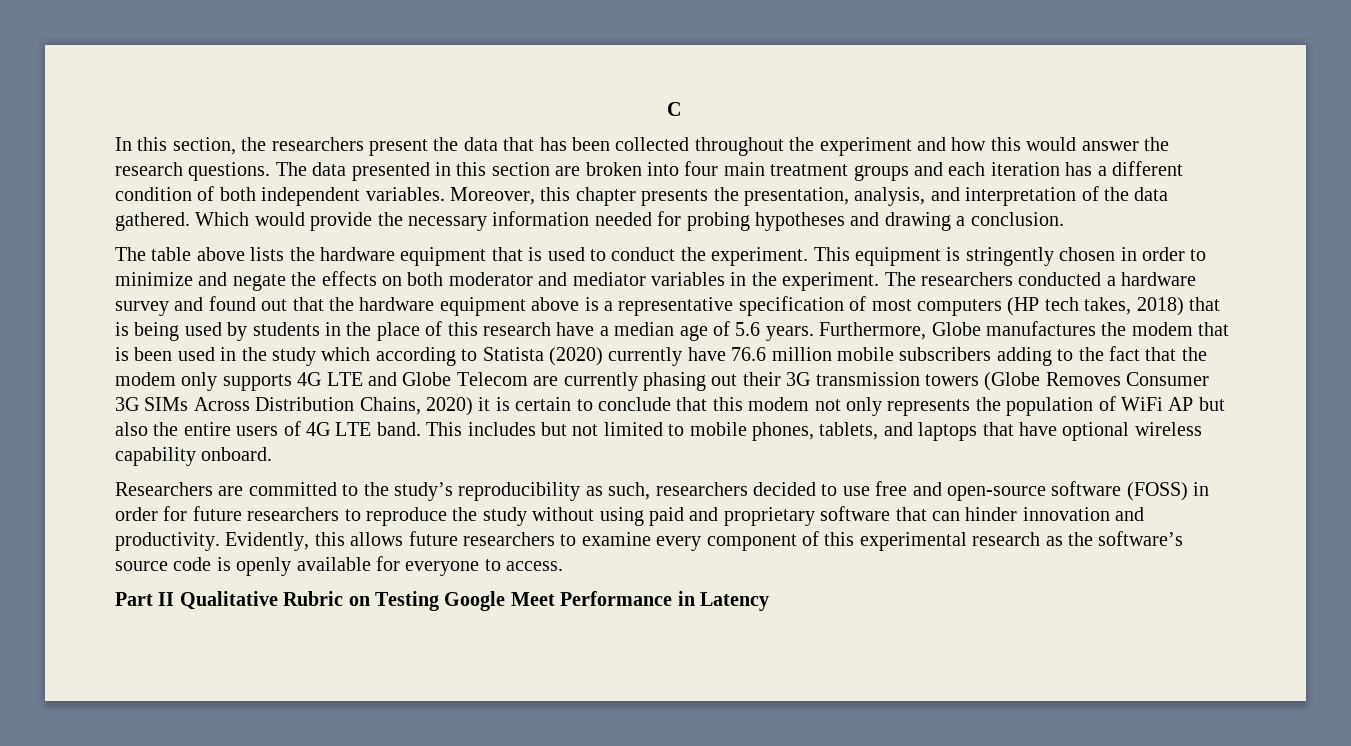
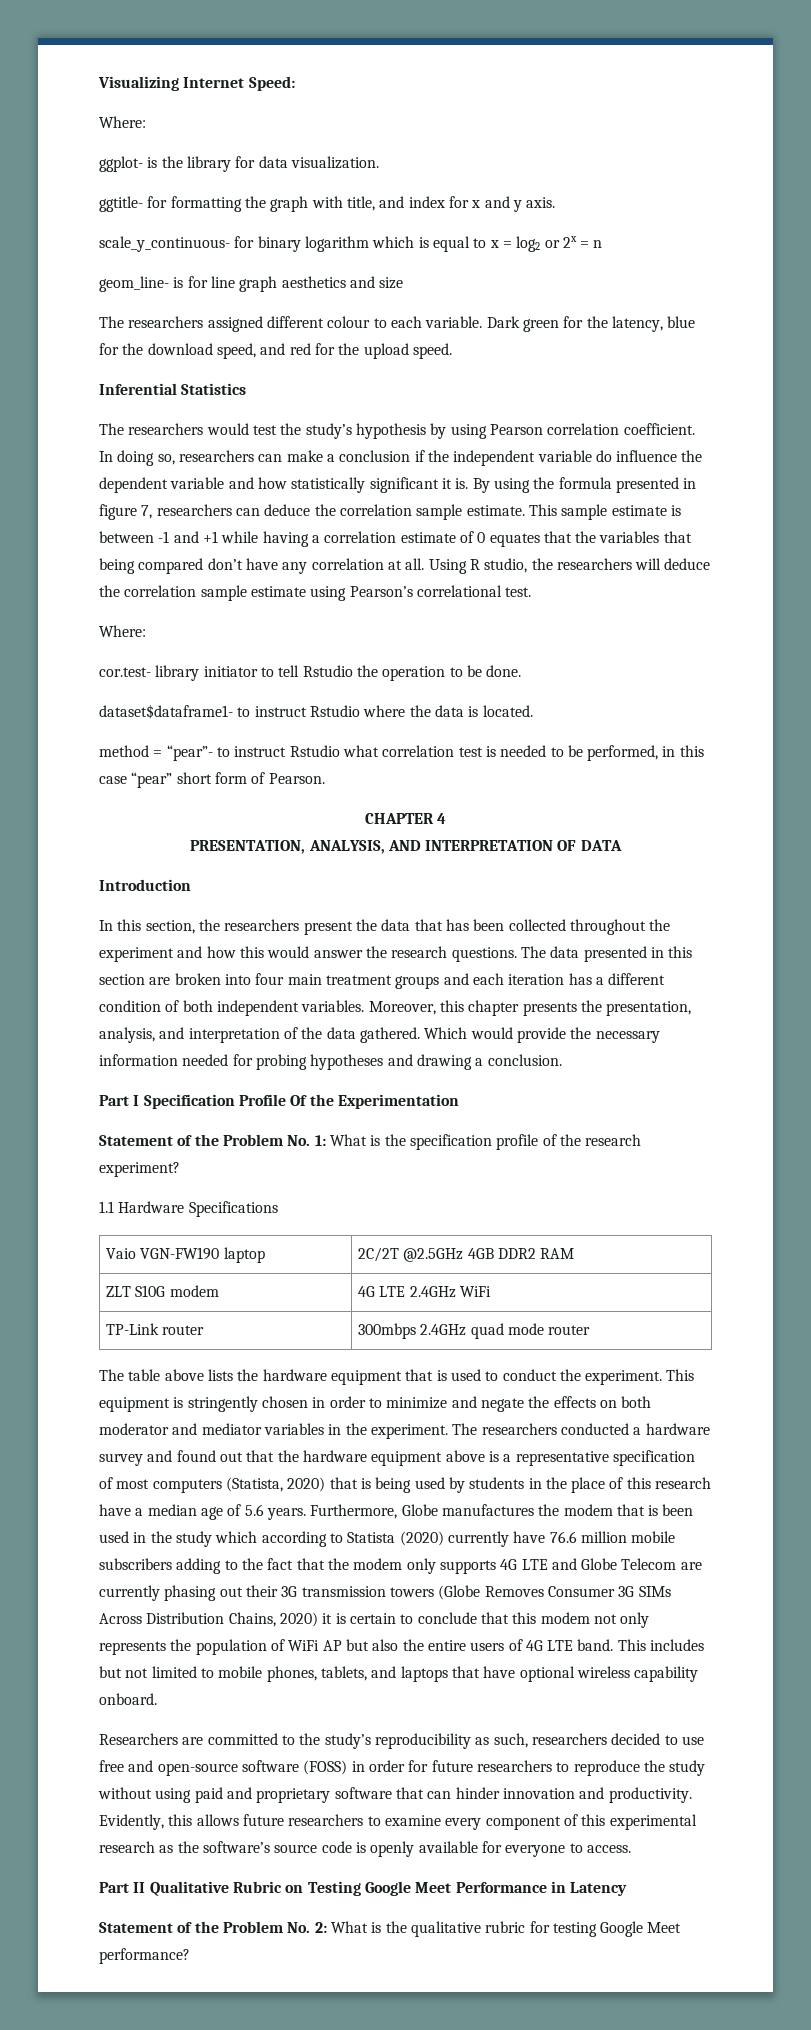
[667,102,681,116] C -> [98,76,295,91] [99,116,146,128] [99,156,379,172] [99,196,556,212] [99,236,603,252] [99,276,404,292] [99,316,696,332] [99,343,452,359] [99,383,247,395] [99,423,695,439] [99,450,703,466] [99,477,697,493] [99,504,681,520] [99,531,692,547] [99,558,711,574] [99,585,532,601] [99,625,146,637] [99,665,522,681] [99,704,533,719] [99,745,704,761] [99,772,325,788] [364,813,447,824] [190,840,622,854] [99,879,191,891] Visualizing Internet Speed: // Where: // ggplot- is the library for data visualization. // ggtitle- for formatting the graph with title, and index for x and y axis. // scale_y_continuous- for binary logarithm which is equal to x = log2 or 2x = n // geom_line- is for line graph aesthetics and size // The researchers assigned different colour to each variable. Dark green for the latency, blue for the download speed, and red for the upload speed. // Inferential Statistics // The researchers would test the study’s hypothesis by using Pearson correlation coefficient. In doing so, researchers can make a conclusion if the independent variable do influence the dependent variable and how statistically significant it is. By using the formula presented in figure 7, researchers can deduce the correlation sample estimate. This sample estimate is between -1 and +1 while having a correlation estimate of 0 equates that the variables that being compared don’t have any correlation at all. Using R studio, the researchers will deduce the correlation sample estimate using Pearson’s correlational test. // Where: // cor.test- library initiator to tell Rstudio the operation to be done. // dataset$dataframe1- to instruct Rstudio where the data is located. // method = “pear”- to instruct Rstudio what correlation test is needed to be performed, in this case “pear” short form of Pearson. // CHAPTER 4 // PRESENTATION, ANALYSIS, AND INTERPRETATION OF DATA // Introduction
(1064, 219) none -> [99,1094,459,1109] [99,1134,642,1150] [99,1162,180,1177] [99,1201,278,1217] [105,1247,265,1263] [357,1247,575,1262] [105,1285,219,1297] [357,1286,491,1298] [105,1323,205,1335] [357,1323,591,1339] // Part I Specification Profile Of the Experimentation // Statement of the Problem No. 1: What is the specification profile of the research experiment? // 1.1 Hardware Specifications // Vaio VGN-FW190 laptop | 2C/2T @2.5GHz 4GB DDR2 RAM // ZLT S10G modem | 4G LTE 2.4GHz WiFi // TP-Link router | 300mbps 2.4GHz quad mode router
[1007,297,1184,316] (HP tech takes, 2018) -> [225,1477,326,1492] (Statista, 2020)
(769, 601) none -> [99,1921,682,1937] [99,1948,190,1964] // Statement of the Problem No. 2: What is the qualitative rubric for testing Google Meet performance?

